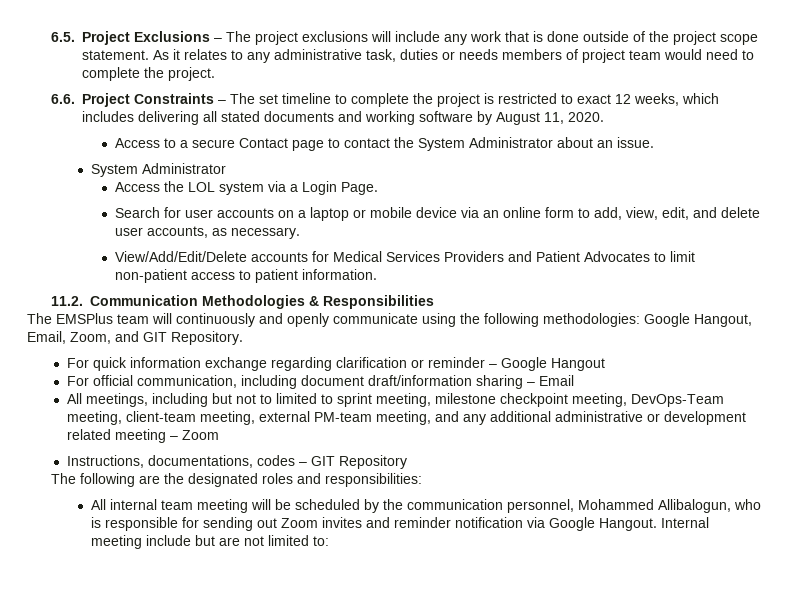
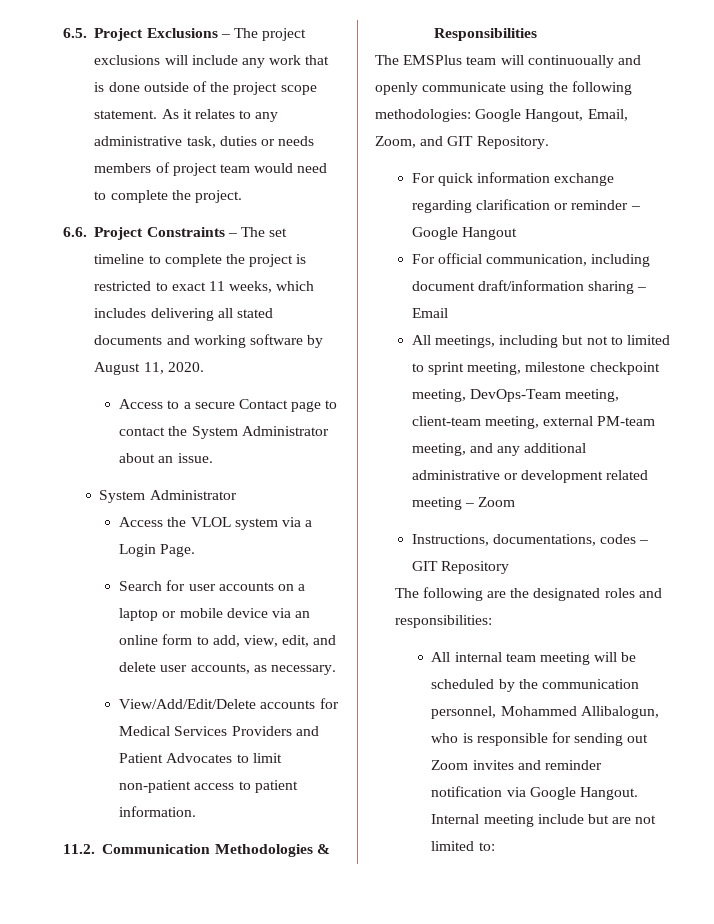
[615,94,632,104] 12 -> [209,281,226,291] 11
[188,182,216,192] LOL -> [190,517,231,527] VLOL
[176,313,255,327] continuously -> [527,55,614,68] continuoually

